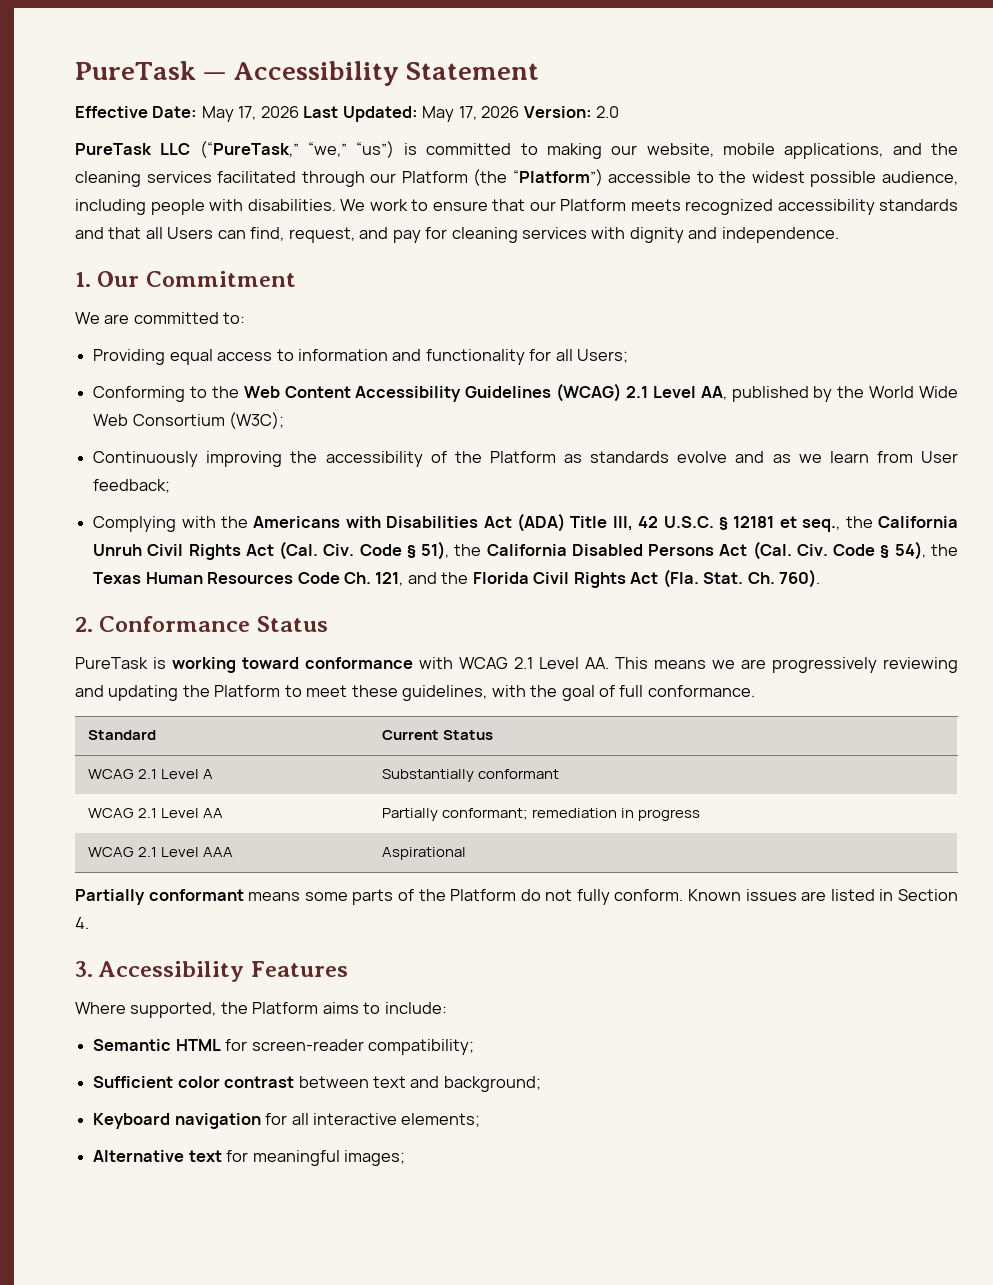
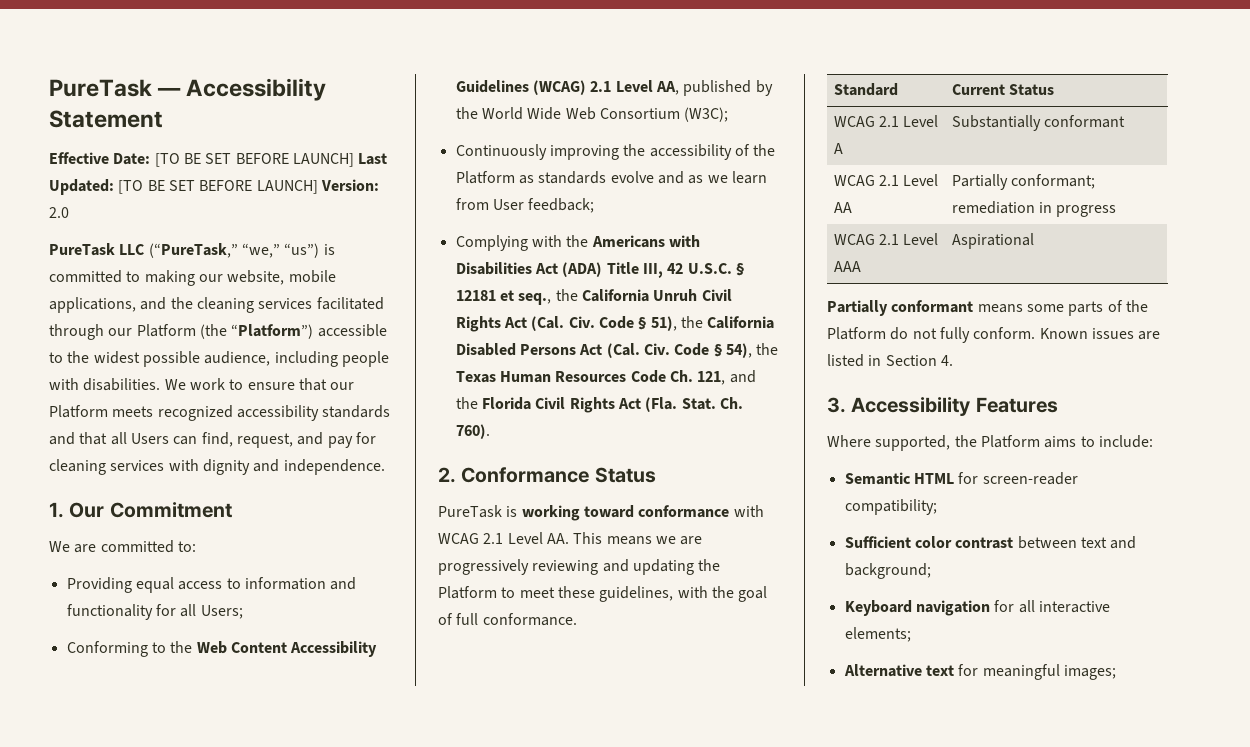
[201,106,520,122] May 17, 2026 Last Updated: May 17, 2026 -> [154,153,388,167] [49,179,318,195] [TO BE SET BEFORE LAUNCH] Last Updated: [TO BE SET BEFORE LAUNCH]

